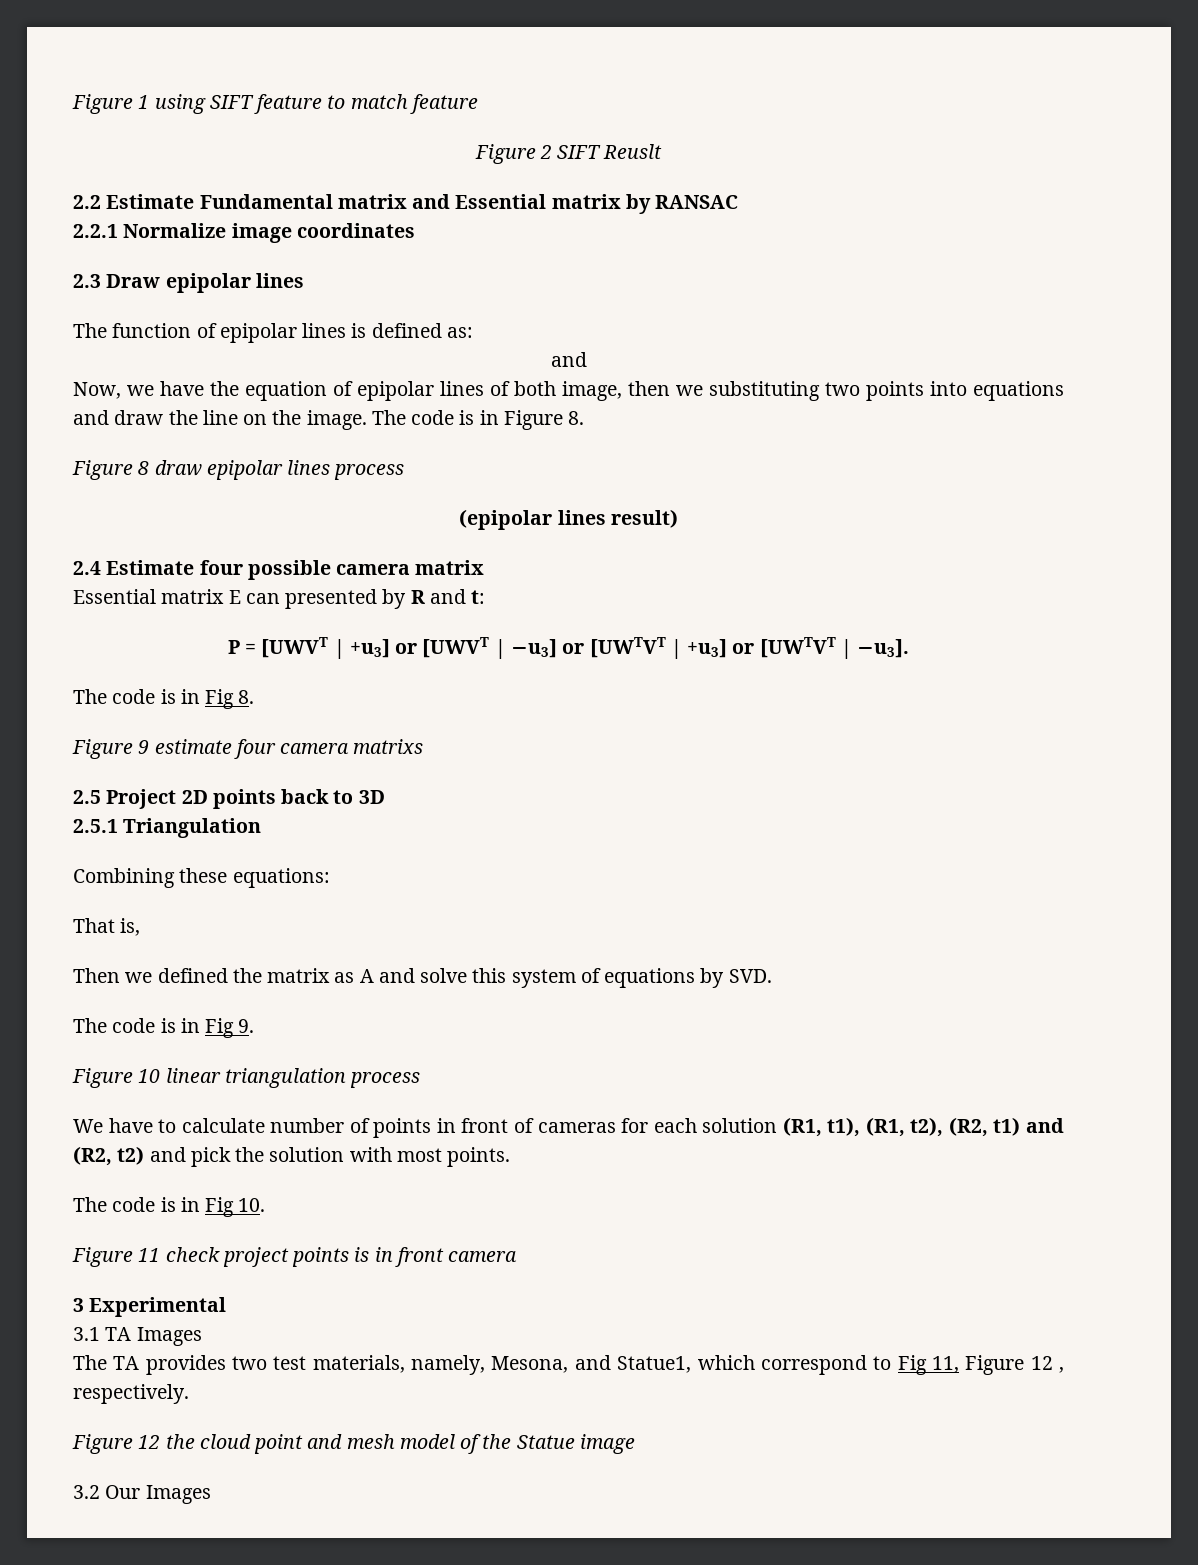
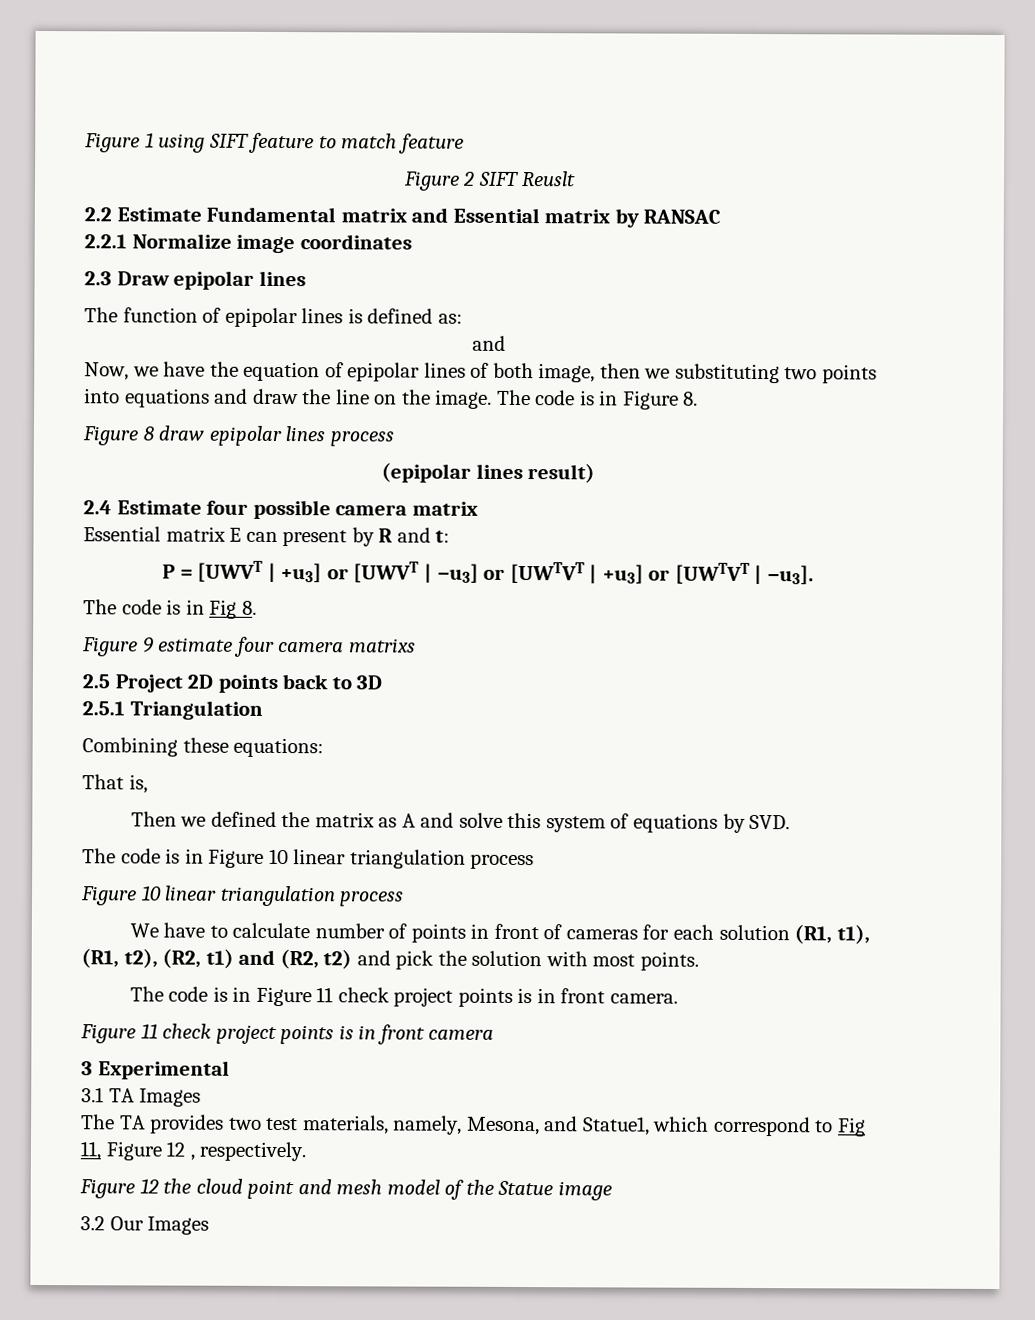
[285,589,378,609] presented -> [282,530,348,547] present
[205,1018,255,1038] Fig 9. -> [208,848,535,870] Figure 10 linear triangulation process
[205,1197,266,1217] Fig 10. -> [255,986,678,1007] Figure 11 check project points is in front camera.

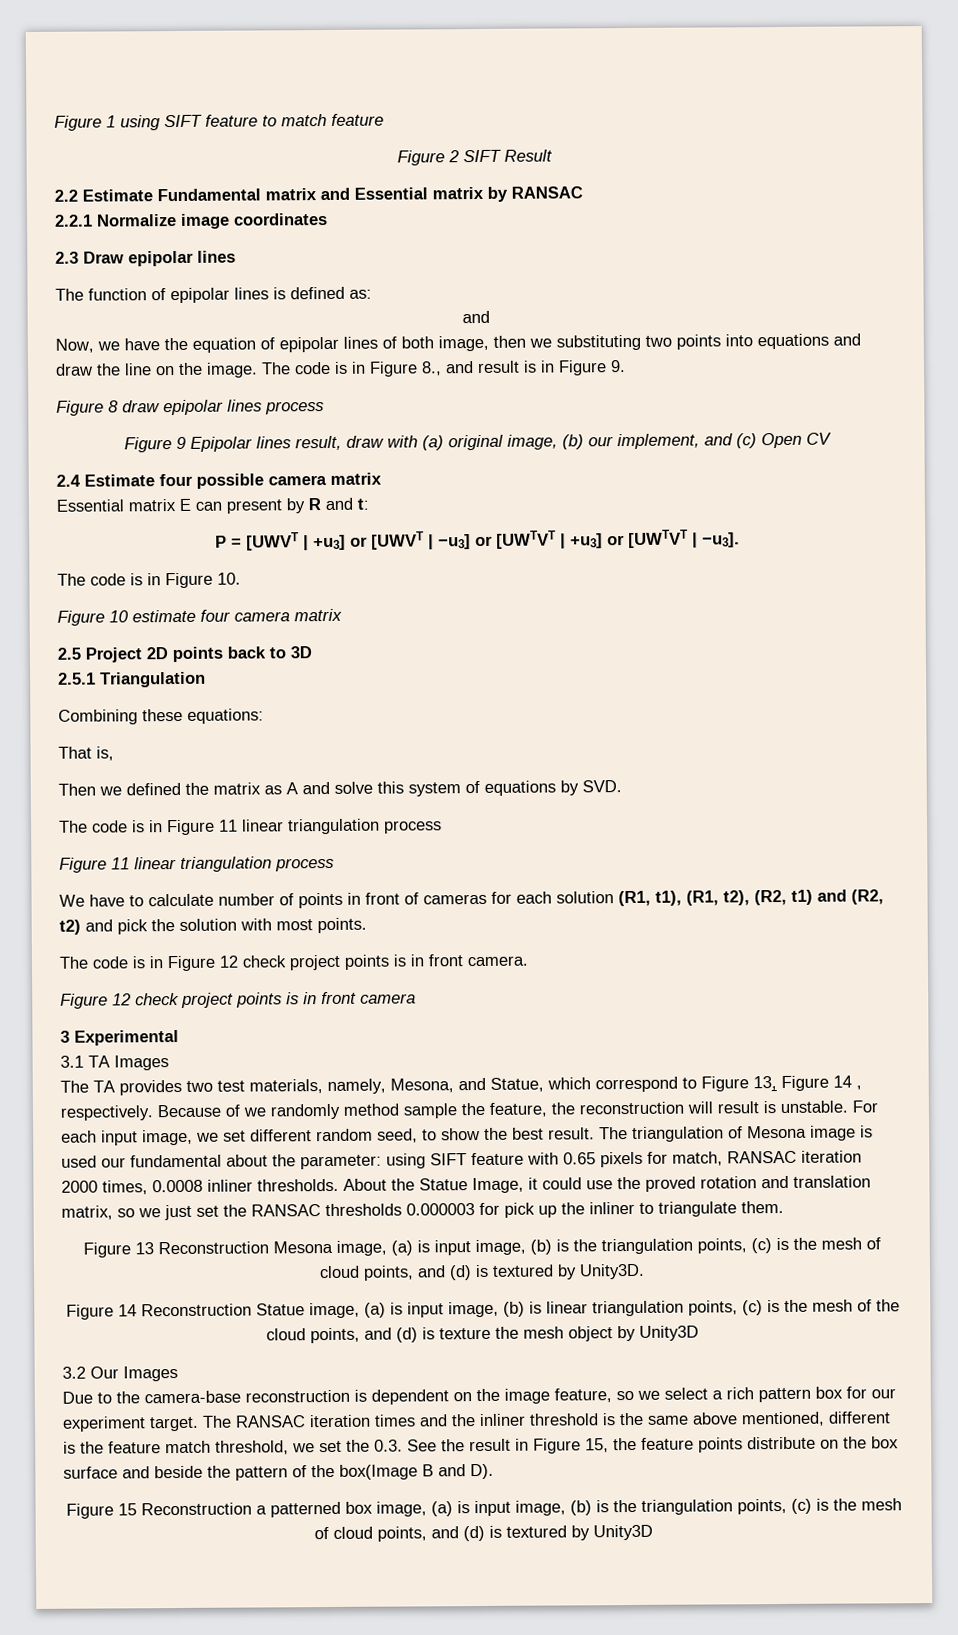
[521,171,577,187] Reuslt -> [504,149,553,162] Result
[683,391,699,406] 8. -> [421,360,626,376] 8., and result is in Figure 9.
[380,462,596,484] (epipolar lines result) -> [123,432,832,453] Figure 9 Epipolar lines result, draw with (a) original image, (b) our implement, and (c) Open CV
[209,599,257,619] [82,637,154,657] Fig 8. // Figure 9 -> [165,572,241,589] [57,610,129,626] Figure 10. // Figure 10
[348,638,416,653] matrixs -> [294,608,342,622] matrix
[268,848,289,865] 10 -> [219,819,238,832] 11
[140,885,162,901] 10 -> [111,857,130,870] 11
[316,987,334,1003] 11 -> [219,955,238,968] 12
[140,1023,158,1039] 11 -> [112,993,131,1006] 12
[582,1116,650,1136] Statue1, -> [490,1077,544,1092] Statue,
[837,1117,866,1137] [80,1141,307,1162] [79,1178,612,1201] [80,1216,210,1235] Fig 11, Figure 12 , respectively. // Figure 12 the cloud point and mesh model of the Statue image // 3.2 Our Images -> [701,1075,862,1092] [60,1100,878,1121] [61,1125,873,1146] [61,1150,862,1170] [61,1175,871,1195] [61,1200,784,1221] [82,1237,881,1258] [319,1263,645,1281] [65,1299,900,1320] [266,1325,699,1344] [62,1366,178,1382] [62,1386,896,1405] [62,1411,891,1432] [63,1436,899,1455] [63,1463,494,1481] [65,1498,902,1519] [314,1524,653,1542] Figure 13, Figure 14 , respectively. Because of we randomly method sample the feature, the reconstruction will result is unstable. For each input image, we set different random seed, to show the best result. The triangulation of Mesona image is used our fundamental about the parameter: using SIFT feature with 0.65 pixels for match, RANSAC iteration 2000 times, 0.0008 inliner thresholds. About the Statue Image, it could use the proved rotation and translation matrix, so we just set the RANSAC thresholds 0.000003 for pick up the inliner to triangulate them. // Figure 13 Reconstruction Mesona image, (a) is input image, (b) is the triangulation points, (c) is the mesh of cloud points, and (d) is textured by Unity3D. // Figure 14 Reconstruction Statue image, (a) is input image, (b) is linear triangulation points, (c) is the mesh of the cloud points, and (d) is texture the mesh object by Unity3D // 3.2 Our Images // Due to the camera-base reconstruction is dependent on the image feature, so we select a rich pattern box for our experiment target. The RANSAC iteration times and the inliner threshold is the same above mentioned, different is the feature match threshold, we set the 0.3. See the result in Figure 15, the feature points distribute on the box surface and beside the pattern of the box(Image B and D). // Figure 15 Reconstruction a patterned box image, (a) is input image, (b) is the triangulation points, (c) is the mesh of cloud points, and (d) is textured by Unity3D

